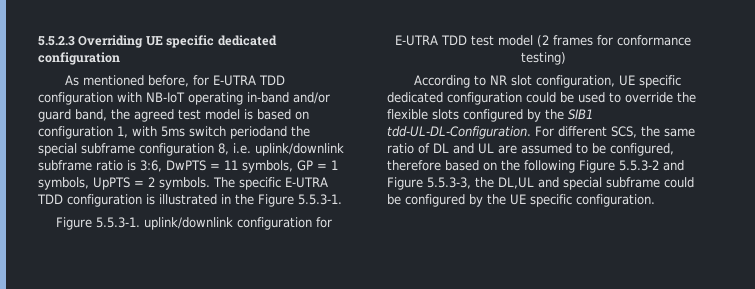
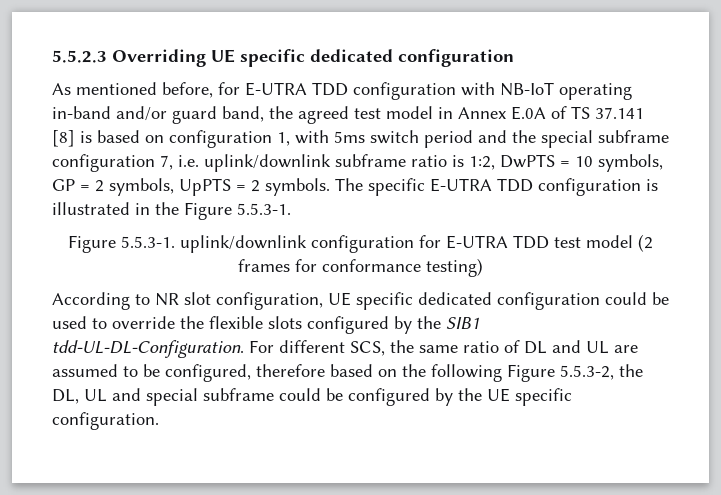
(240, 114) none -> [438,106,644,120] [52,130,75,147] in Annex E.0A of TS 37.141 [8]
[230,126,287,139] periodand -> [424,130,507,148] period and
[218,143,229,155] 8, -> [160,155,173,170] 7,
[140,160,162,172] 3:6, -> [469,156,495,170] 1:2,
[224,160,238,170] 11 -> [575,156,593,167] 10
[331,160,338,170] 1 -> [95,180,104,192] 2
[619,160,684,171] [387,177,534,190] 5.5.3-2 and Figure 5.5.3-3, the DL,UL -> [560,364,643,380] [52,389,107,404] 5.5.3-2, the DL, UL

